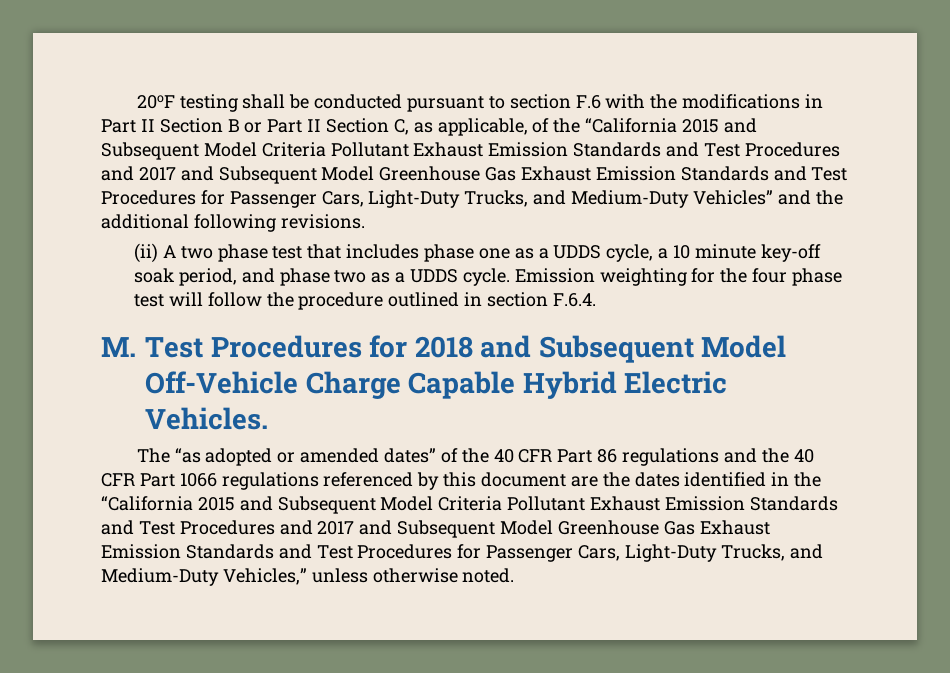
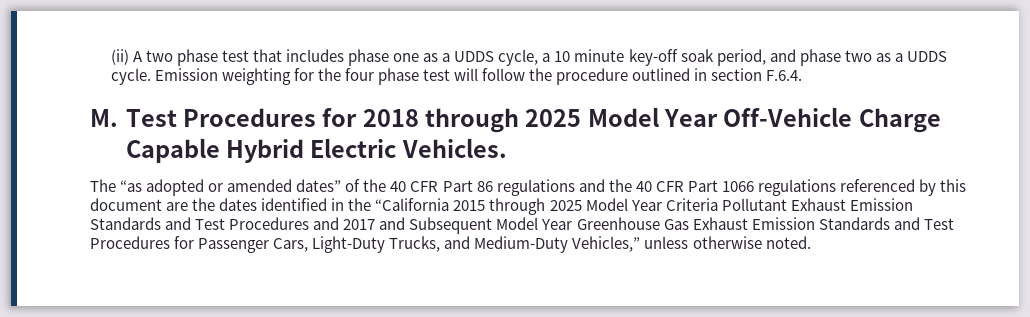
[136,94,824,112] [101,118,757,136] [101,142,840,160] [101,166,848,184] [101,190,843,208] [101,214,365,232] 20oF testing shall be conducted pursuant to section F.6 with the modifications in Part II Section B or Part II Section C, as applicable, of the “California 2015 and Subsequent Model Criteria Pollutant Exhaust Emission Standards and Test Procedures and 2017 and Subsequent Model Greenhouse Gas Exhaust Emission Standards and Test Procedures for Passenger Cars, Light-Duty Trucks, and Medium-Duty Vehicles” and the additional following revisions. // -> (110, 57) none
[480,335,787,363] and Subsequent Model -> [424,107,718,133] through 2025 Model Year
[239,496,434,514] and Subsequent Model -> [489,198,662,215] through 2025 Model Year
(554, 527) none -> [541,219,573,230] Year

